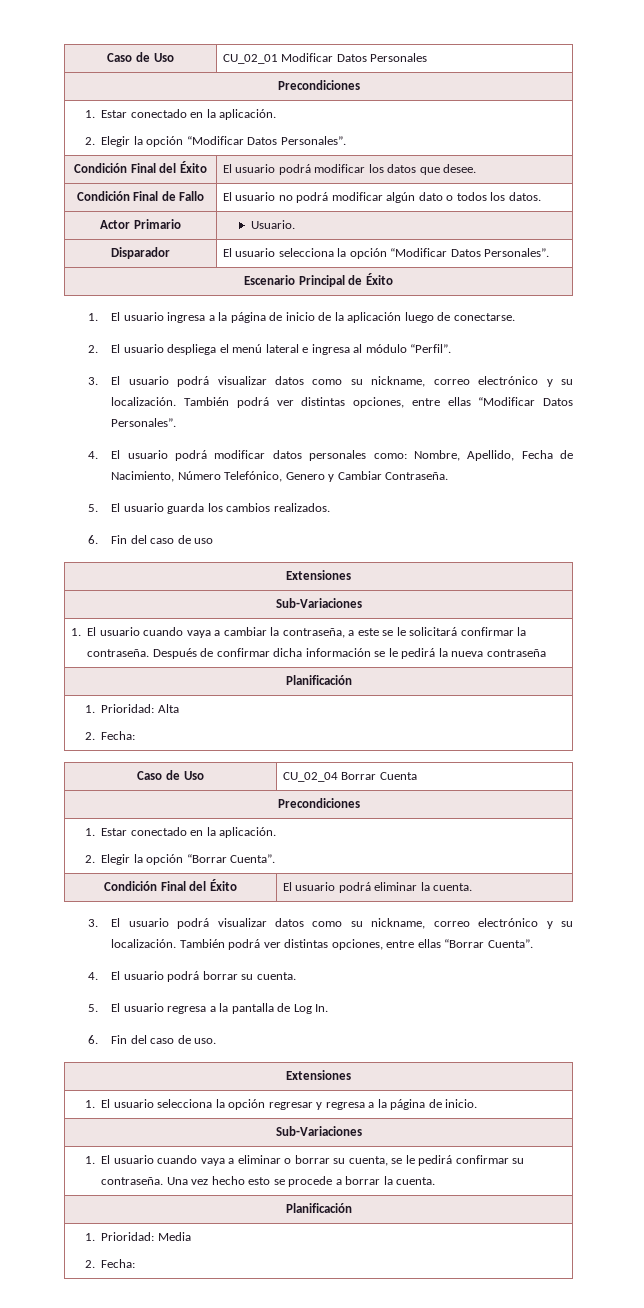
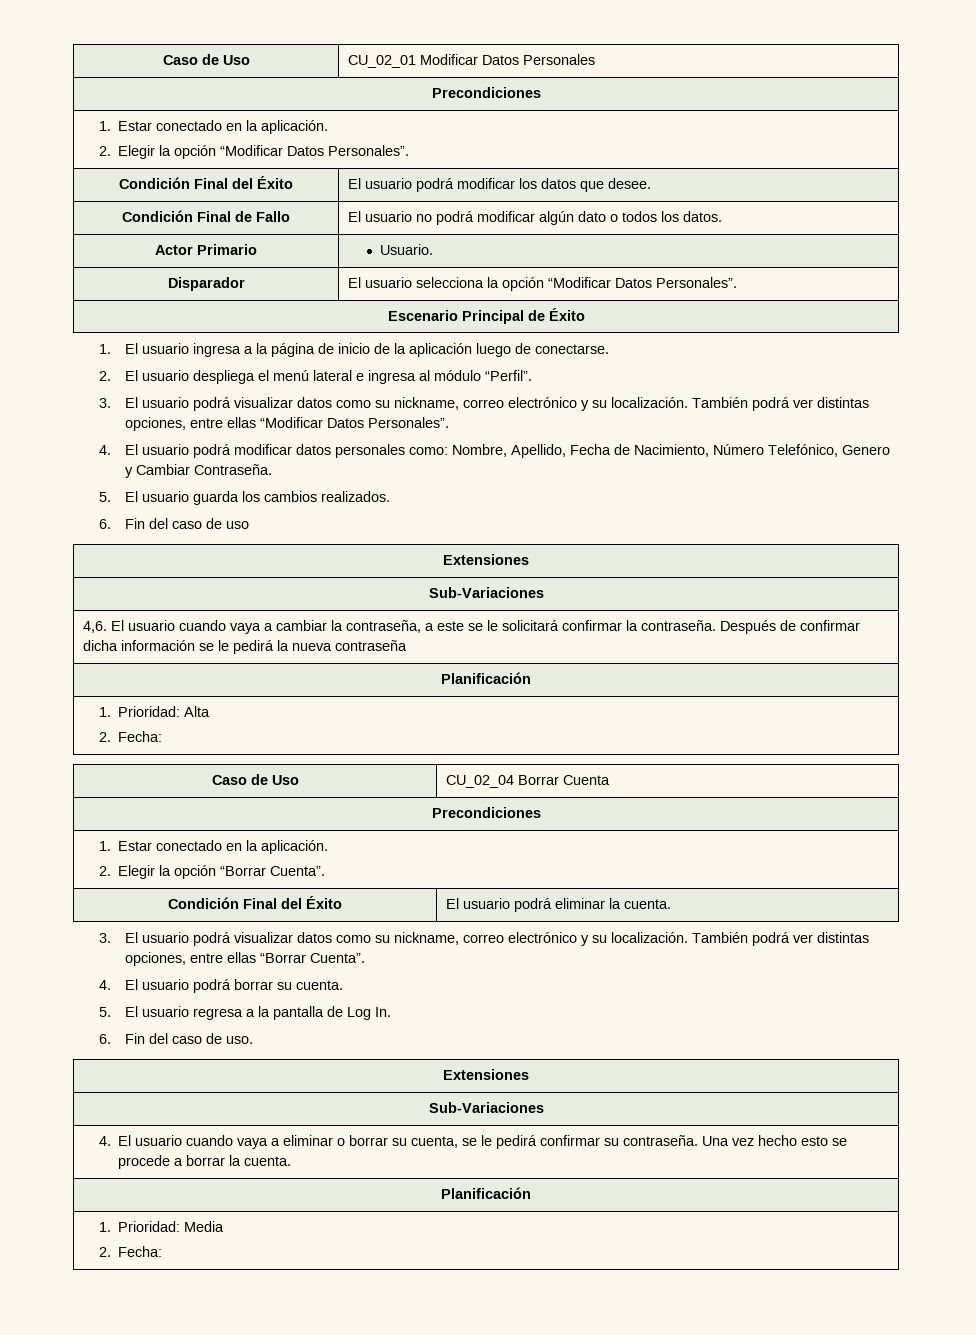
[70,628,81,636] 1. -> [83,621,108,633] 4,6.
[84,1099,478,1110] [275,1126,362,1136] [84,1156,95,1164] // 1. El usuario selecciona la opción regresar y regresa a la página de inicio. // Sub-Variaciones // 1. -> [428,1102,544,1113] [98,1136,111,1146] // Sub-Variaciones // 4.

